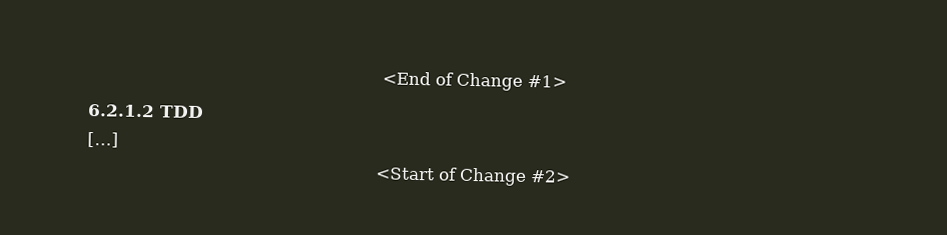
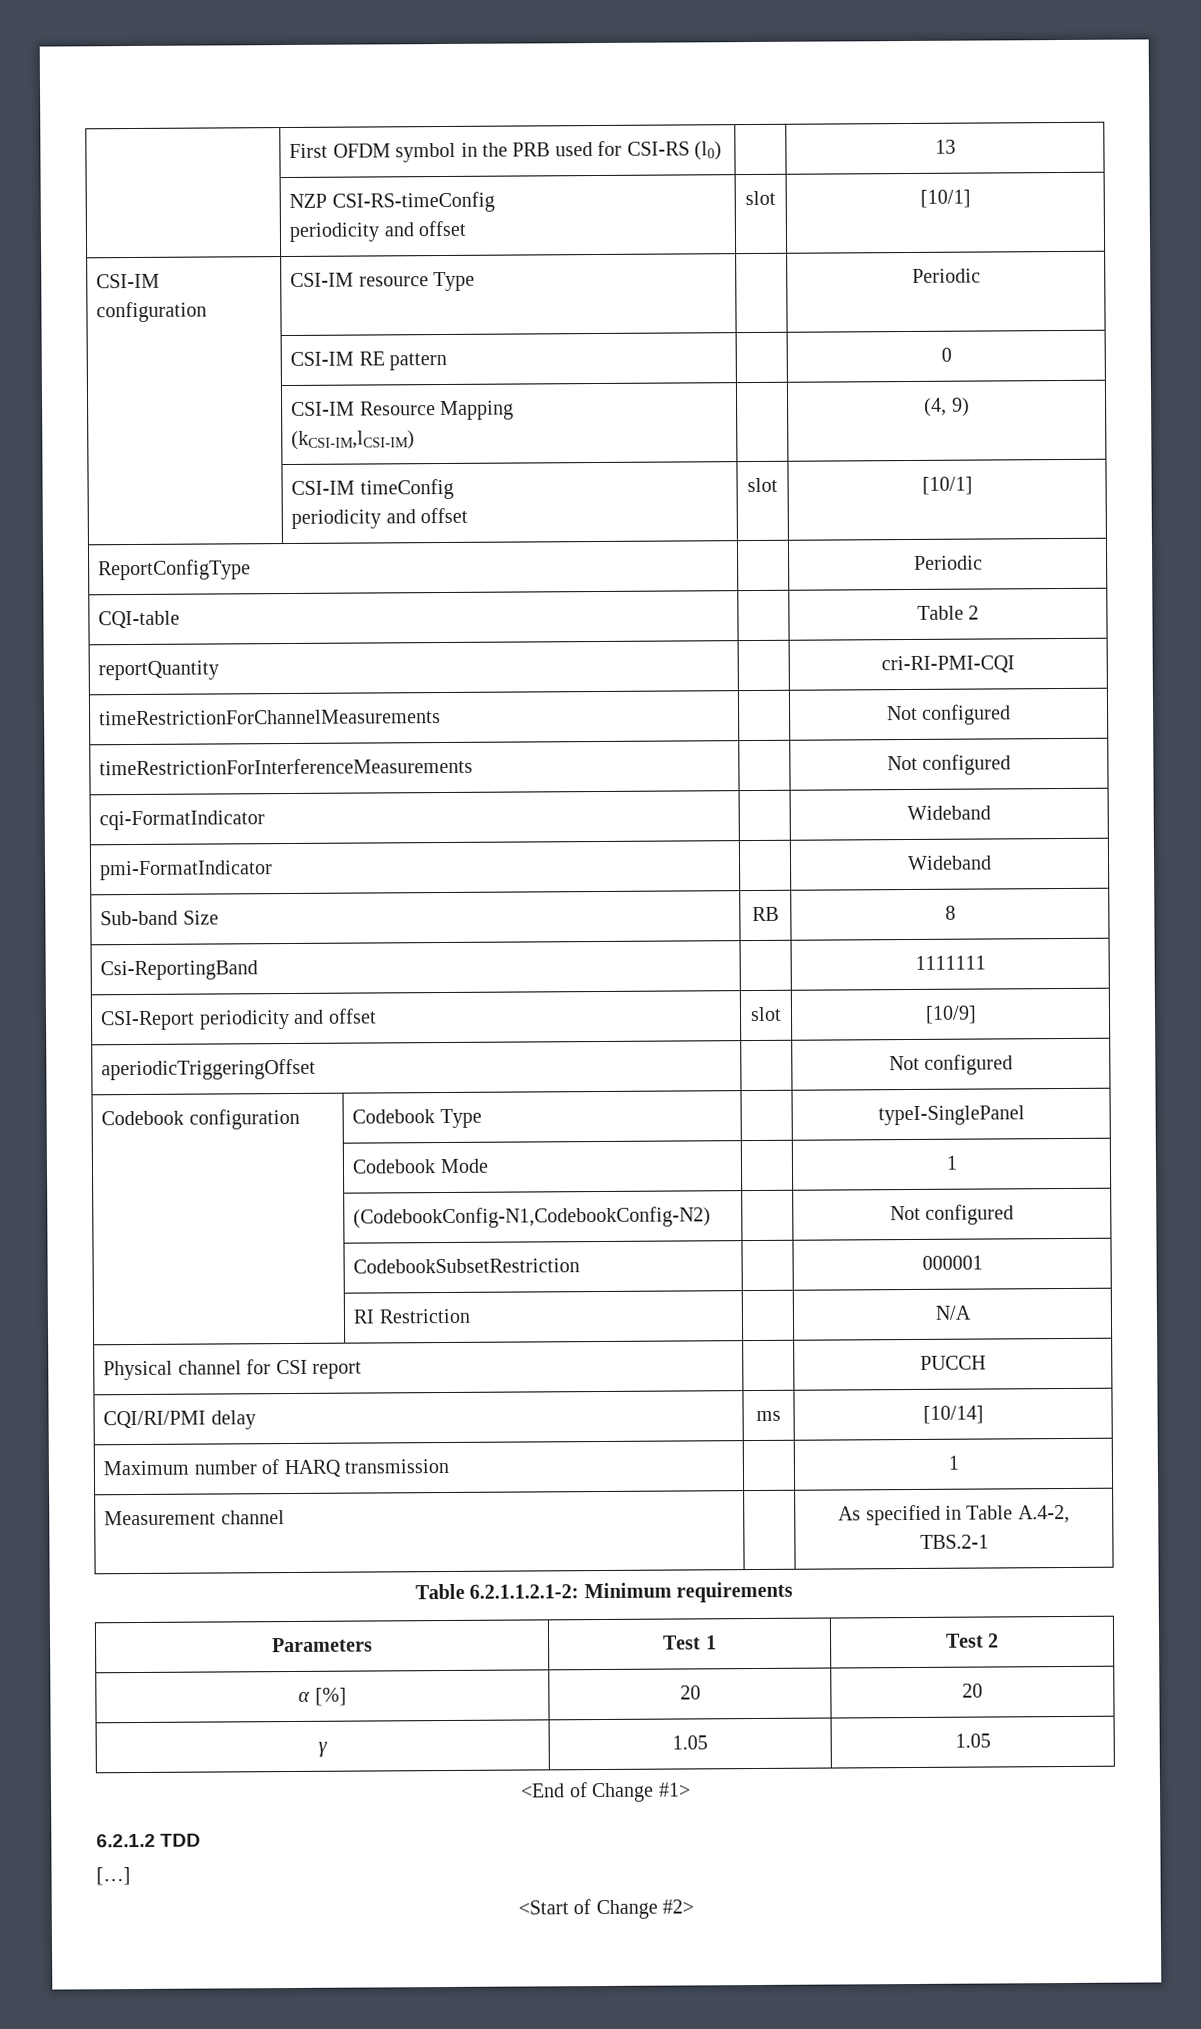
(381, 78) none -> [289,140,722,163] [934,139,956,154] [289,191,495,213] [289,220,467,242] [745,190,776,206] [919,189,971,208] [96,273,161,289] [96,301,208,323] [290,271,476,292] [911,268,981,283] [290,351,448,371] [940,347,952,362] [291,400,515,421] [291,430,416,450] [924,397,970,417] [291,478,454,500] [291,507,469,529] [747,477,778,493] [921,476,973,495] [98,559,252,581] [913,555,983,570] [98,610,181,629] [916,605,980,620] [98,660,220,681] [881,655,1015,674] [99,709,442,726] [886,704,1012,725] [99,757,474,776] [886,754,1012,775] [99,810,266,831] [907,805,991,821] [99,860,274,881] [907,855,992,871] [100,910,219,926] [752,906,779,922] [944,905,956,920] [100,960,259,981] [914,955,986,970] [100,1008,377,1031] [750,1006,782,1022] [924,1005,977,1024] [101,1058,317,1081] [888,1054,1014,1075] [101,1108,300,1130] [352,1108,482,1129] [877,1105,1025,1126] [352,1158,489,1174] [945,1155,958,1170] [353,1206,712,1229] [889,1204,1015,1225] [353,1258,581,1274] [921,1255,983,1270] [353,1308,470,1324] [934,1305,971,1320] [103,1359,362,1381] [920,1355,986,1370] [103,1410,256,1430] [756,1410,781,1422] [922,1405,984,1424] [103,1458,449,1478] [947,1455,959,1470] [104,1510,285,1526] [838,1504,1070,1526] [919,1534,989,1549] [414,1581,794,1603] [272,1637,373,1653] [663,1635,717,1650] [945,1633,1000,1648] [298,1687,347,1706] [679,1685,701,1700] [962,1683,983,1698] [318,1741,328,1757] [672,1735,708,1750] [954,1733,991,1748] | First OFDM symbol in the PRB used for CSI-RS (l0) | | 13 // | NZP CSI-RS-timeConfig // periodicity and offset | slot | [10/1] // CSI-IM configuration | CSI-IM resource Type | | Periodic // | CSI-IM RE pattern | | 0 // | CSI-IM Resource Mapping // (kCSI-IM,lCSI-IM) | | (4, 9) // | CSI-IM timeConfig // periodicity and offset | slot | [10/1] // ReportConfigType | | Periodic // CQI-table | | Table 2 // reportQuantity | | cri-RI-PMI-CQI // timeRestrictionForChannelMeasurements | | Not configured // timeRestrictionForInterferenceMeasurements | | Not configured // cqi-FormatIndicator | | Wideband // pmi-FormatIndicator | | Wideband // Sub-band Size | RB | 8 // Csi-ReportingBand | | 1111111 // CSI-Report periodicity and offset | slot | [10/9] // aperiodicTriggeringOffset | | Not configured // Codebook configuration | Codebook Type | | typeI-SinglePanel // | Codebook Mode | | 1 // | (CodebookConfig-N1,CodebookConfig-N2) | | Not configured // | CodebookSubsetRestriction | | 000001 // | RI Restriction | | N/A // Physical channel for CSI report | | PUCCH // CQI/RI/PMI delay | ms | [10/14] // Maximum number of HARQ transmission | | 1 // Measurement channel | | As specified in Table A.4-2, TBS.2-1 // Table 6.2.1.1.2.1-2: Minimum requirements // Parameters | Test 1 | Test 2 // α [%] | 20 | 20 // γ | 1.05 | 1.05 //

